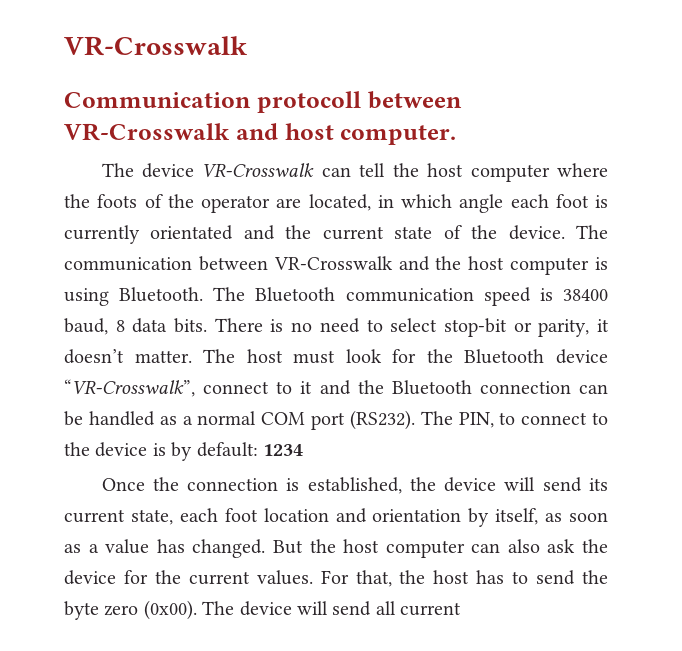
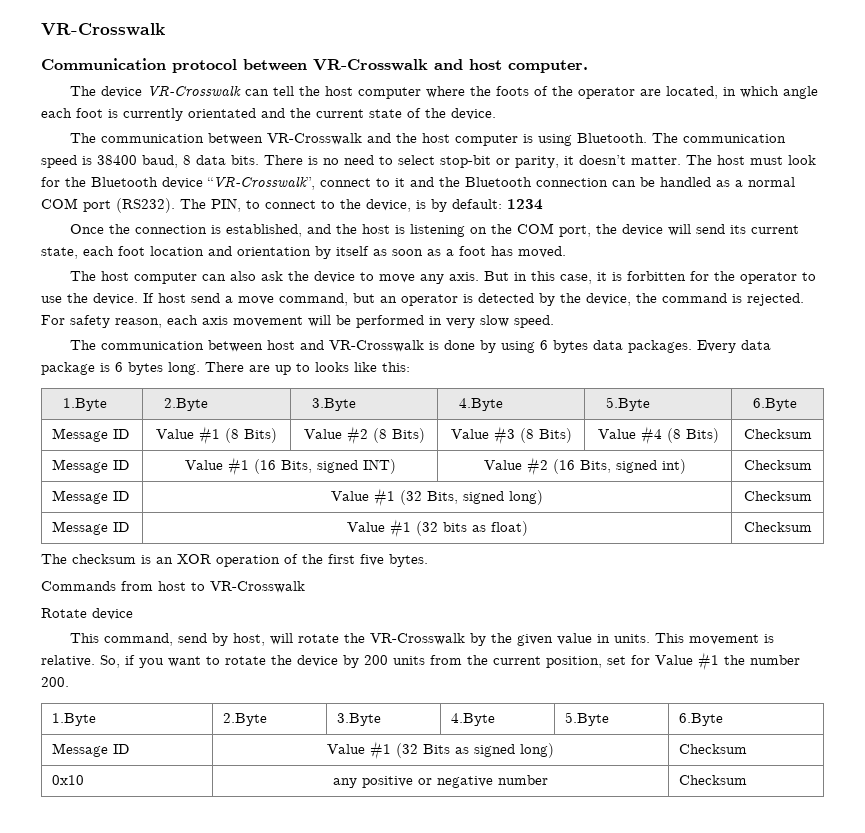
[256,91,361,113] protocoll -> [172,59,237,73] protocol
(565, 232) none -> (496, 114) //
[255,287,336,302] Bluetooth -> (678, 138) none
[95,442,148,457] device -> [366,199,411,212] device,
(402, 485) none -> [306,223,591,237] and the host is listening on the COM port,
[495,508,539,525] itself, -> [336,246,369,256] itself
[105,539,336,558] value has changed. But the -> [459,246,566,258] [69,271,96,281] foot has moved. // The
[123,570,609,587] [64,600,462,620] for the current values. For that, the host has to send the byte zero (0x00). The device will send all current -> [359,271,816,284] [41,293,804,306] [41,315,554,328] [69,340,771,353] [41,362,410,375] [63,398,108,411] [164,398,209,411] [312,398,357,411] [459,398,504,411] [606,397,651,411] [753,398,798,411] [51,428,129,442] [156,426,277,445] [303,426,425,445] [450,426,572,445] [597,426,719,445] [743,429,812,439] [51,459,129,473] [184,457,396,476] [483,457,686,476] [743,460,812,470] [51,490,129,504] [331,488,543,507] [743,491,812,501] [51,521,129,535] [346,519,528,538] [743,522,812,532] [41,554,428,567] [41,581,305,593] [41,608,133,620] [69,633,774,646] [41,652,800,671] [41,677,69,687] [51,713,96,726] [222,713,267,726] [336,713,381,726] [450,713,495,726] [564,712,609,726] [678,713,723,726] [51,743,129,757] [327,741,554,760] [678,744,747,754] [51,775,84,785] [333,775,548,788] [678,775,747,785] to move any axis. But in this case, it is forbitten for the operator to use the device. If host send a move command, but an operator is detected by the device, the command is rejected. For safety reason, each axis movement will be performed in very slow speed. // The communication between host and VR-Crosswalk is done by using 6 bytes data packages. Every data package is 6 bytes long. There are up to looks like this: // 1.Byte | 2.Byte | 3.Byte | 4.Byte | 5.Byte | 6.Byte // Message ID | Value #1 (8 Bits) | Value #2 (8 Bits) | Value #3 (8 Bits) | Value #4 (8 Bits) | Checksum // Message ID | Value #1 (16 Bits, signed INT) | Value #2 (16 Bits, signed int) | Checksum // Message ID | Value #1 (32 Bits, signed long) | Checksum // Message ID | Value #1 (32 bits as float) | Checksum // The checksum is an XOR operation of the first five bytes. // Commands from host to VR-Crosswalk // Rotate device // This command, send by host, will rotate the VR-Crosswalk by the given value in units. This movement is relative. So, if you want to rotate the device by 200 units from the current position, set for Value #1 the number 200. // 1.Byte | 2.Byte | 3.Byte | 4.Byte | 5.Byte | 6.Byte // Message ID | Value #1 (32 Bits as signed long) | Checksum // 0x10 | any positive or negative number | Checksum

